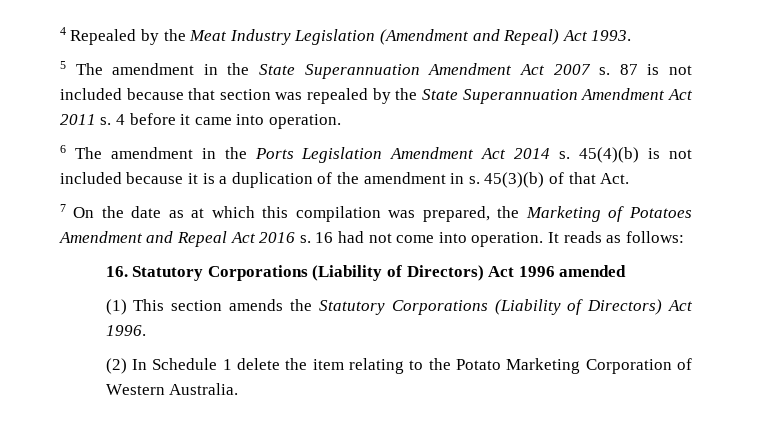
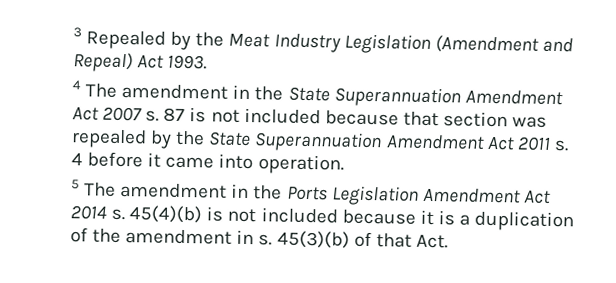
[59,27,66,35] 4 -> [72,27,82,38] 3
[59,61,66,69] 5 -> [71,80,81,90] 4
[59,145,66,153] 6 -> [70,179,80,190] 5
[59,204,692,222] [58,231,684,247] [105,265,627,281] [105,299,693,315] [105,325,146,336] [105,358,692,374] [105,383,239,395] // 7 On the date as at which this compilation was prepared, the Marketing of Potatoes Amendment and Repeal Act 2016 s. 16 had not come into operation. It reads as follows: // 16. Statutory Corporations (Liability of Directors) Act 1996 amended // (1) This section amends the Statutory Corporations (Liability of Directors) Act 1996. // (2) In Schedule 1 delete the item relating to the Potato Marketing Corporation of Western Australia. -> (448, 241) none

